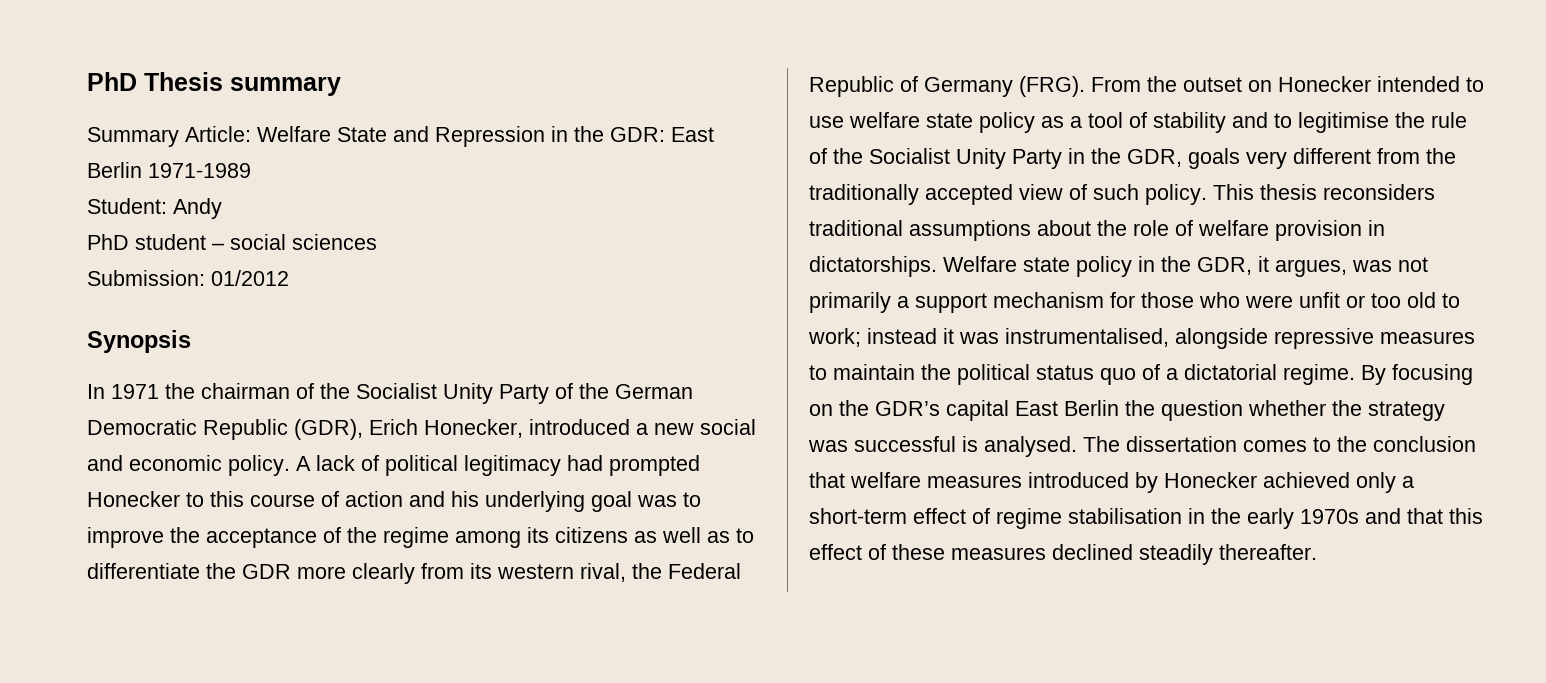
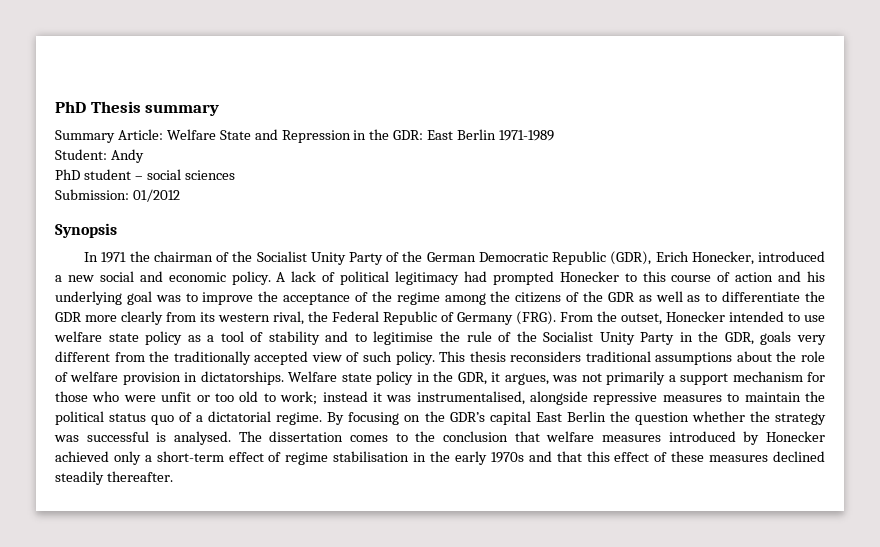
[527,527,628,543] its citizens -> [490,291,635,303] the citizens of the GDR
[1183,77,1272,92] outset on -> [621,313,662,325] outset,

